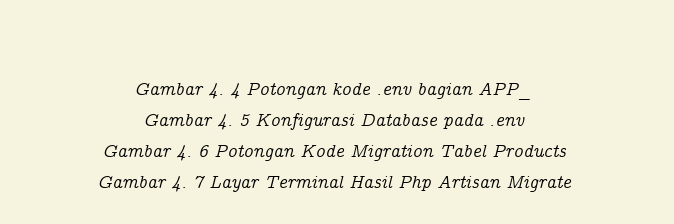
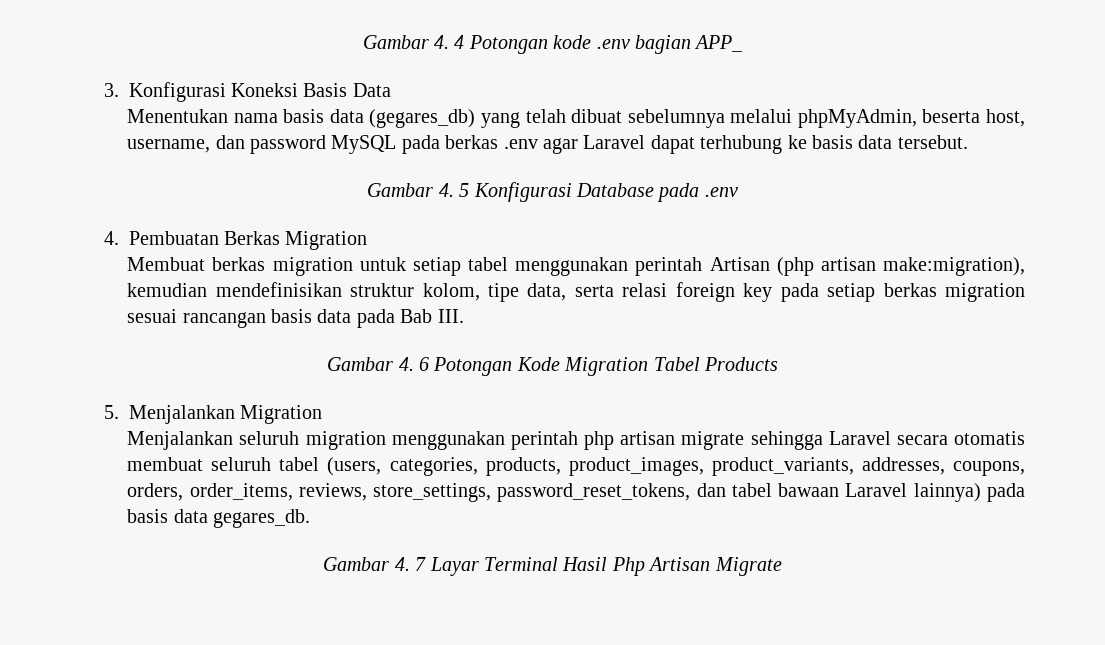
(533, 91) none -> [103,82,391,102] [127,109,1026,128] [127,135,968,154] // 3. Konfigurasi Koneksi Basis Data // Menentukan nama basis data (gegares_db) yang telah dibuat sebelumnya melalui phpMyAdmin, beserta host, username, dan password MySQL pada berkas .env agar Laravel dapat terhubung ke basis data tersebut.
(525, 121) none -> [103,231,368,250] [127,257,1025,276] [127,282,1025,302] [127,309,464,328] // 4. Pembuatan Berkas Migration // Membuat berkas migration untuk setiap tabel menggunakan perintah Artisan (php artisan make:migration), kemudian mendefinisikan struktur kolom, tipe data, serta relasi foreign key pada setiap berkas migration sesuai rancangan basis data pada Bab III.
(567, 150) none -> [103,405,323,424] [127,431,1025,450] [127,457,1025,476] [127,483,1025,502] [127,509,311,528] // 5. Menjalankan Migration // Menjalankan seluruh migration menggunakan perintah php artisan migrate sehingga Laravel secara otomatis membuat seluruh tabel (users, categories, products, product_images, product_variants, addresses, coupons, orders, order_items, reviews, store_settings, password_reset_tokens, dan tabel bawaan Laravel lainnya) pada basis data gegares_db.

